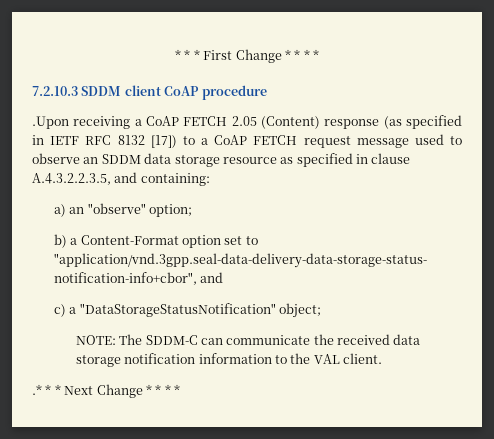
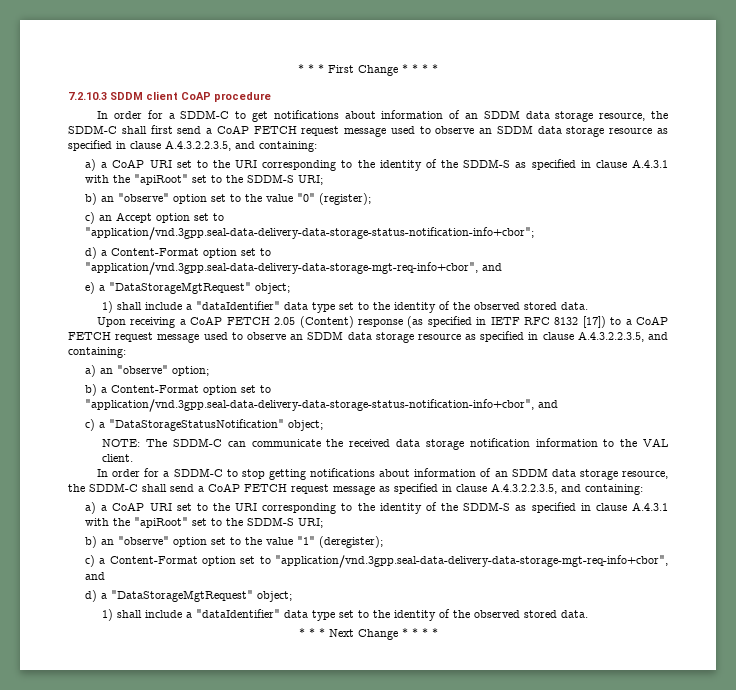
[32,116,69,129] .Upon -> [97,110,668,122] [68,125,668,137] [68,140,317,152] [85,159,668,171] [85,174,324,185] [85,193,372,205] [85,212,225,224] [85,227,535,240] [85,247,272,259] [85,262,503,275] [85,282,291,294] [102,301,589,313] [97,317,127,327] In order for a SDDM-C to get notifications about information of an SDDM data storage resource, the SDDM-C shall first send a CoAP FETCH request message used to observe an SDDM data storage resource as specified in clause A.4.3.2.2.3.5, and containing: // a) a CoAP URI set to the URI corresponding to the identity of the SDDM-S as specified in clause A.4.3.1 with the "apiRoot" set to the SDDM-S URI; // b) an "observe" option set to the value "0" (register); // c) an Accept option set to "application/vnd.3gpp.seal-data-delivery-data-storage-status-notification-info+cbor"; // d) a Content-Format option set to "application/vnd.3gpp.seal-data-delivery-data-storage-mgt-req-info+cbor", and // e) a "DataStorageMgtRequest" object; // 1) shall include a "dataIdentifier" data type set to the identity of the observed stored data. // Upon
[32,384,42,395] .* -> [97,468,669,480] [68,483,643,495] [85,502,668,514] [85,517,324,528] [85,536,384,548] [85,555,668,568] [85,572,106,580] [85,590,293,602] [102,609,589,621] [298,628,305,637] In order for a SDDM-C to stop getting notifications about information of an SDDM data storage resource, the SDDM-C shall send a CoAP FETCH request message as specified in clause A.4.3.2.2.3.5, and containing: // a) a CoAP URI set to the URI corresponding to the identity of the SDDM-S as specified in clause A.4.3.1 with the "apiRoot" set to the SDDM-S URI; // b) an "observe" option set to the value "1" (deregister); // c) a Content-Format option set to "application/vnd.3gpp.seal-data-delivery-data-storage-mgt-req-info+cbor", and // d) a "DataStorageMgtRequest" object; // 1) shall include a "dataIdentifier" data type set to the identity of the observed stored data. // *

